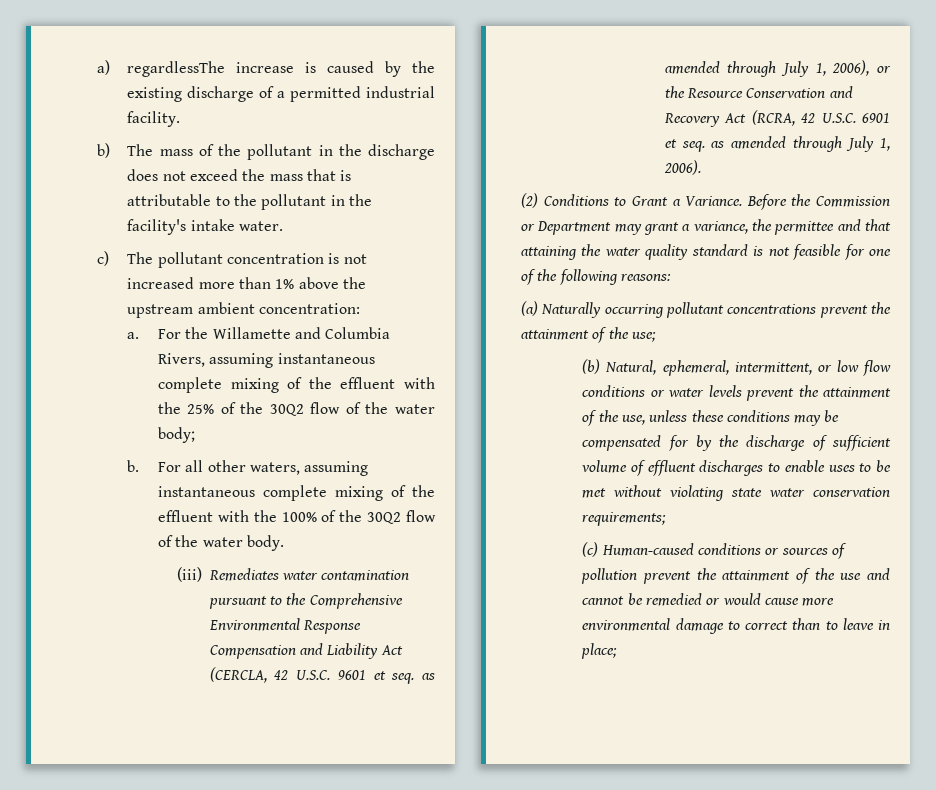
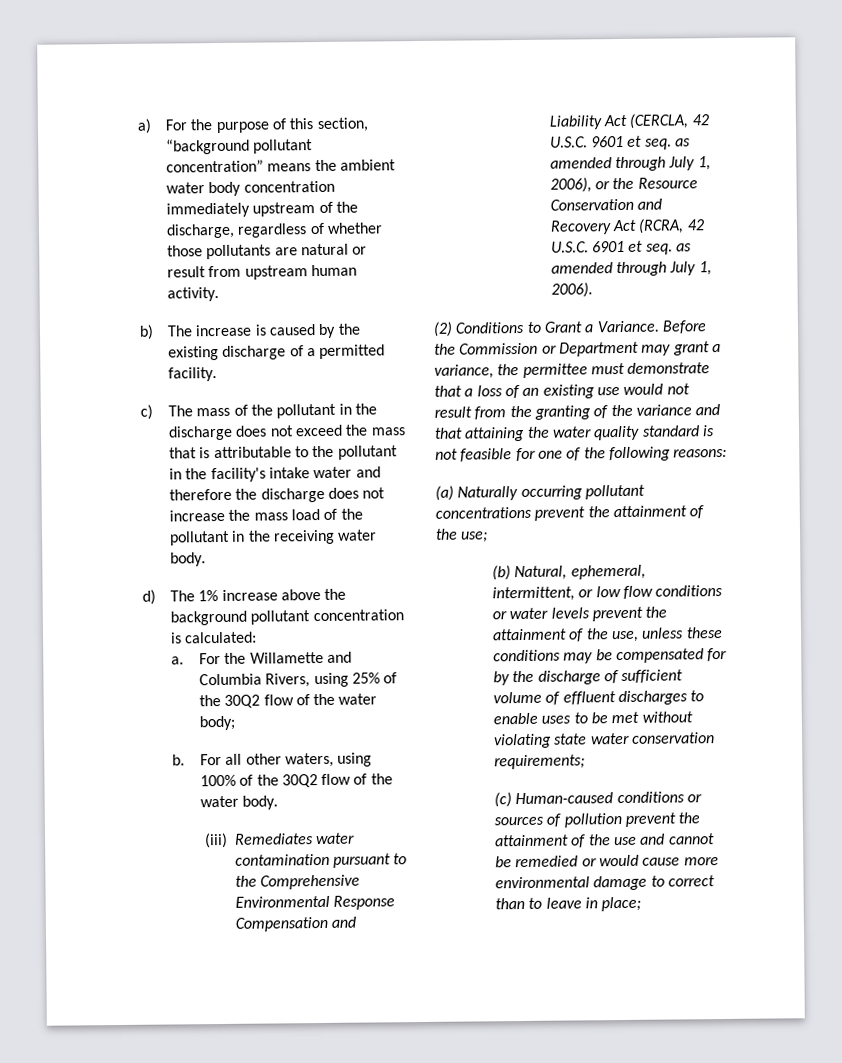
[127,61,226,77] regardlessThe -> [164,117,369,134] [165,138,314,155] [165,159,396,173] [165,180,335,197] [165,201,358,218] [165,222,383,239] [166,243,368,260] [166,264,357,280] [166,287,219,302] [138,324,193,340] For the purpose of this section, “background pollutant concentration” means the ambient water body concentration immediately upstream of the discharge, regardless of whether those pollutants are natural or result from upstream human activity. // b) The
[366,86,436,98] industrial -> (386, 352) none
[96,143,110,158] b) -> [139,404,153,420] c)
[238,221,283,231] [96,251,367,268] [127,277,366,289] [127,302,360,318] water. // c) The pollutant concentration is not increased more than 1% above the upstream ambient concentration: -> [313,466,381,479] [168,487,386,503] [168,508,363,522] [168,529,378,546] [169,552,206,567] [141,588,347,605] [169,609,404,626] [169,631,258,644] water and therefore the discharge does not increase the mass load of the pollutant in the receiving water body. // d) The 1% increase above the background pollutant concentration is calculated:
[209,353,375,368] [157,377,435,393] [157,402,181,414] assuming instantaneous complete mixing of the effluent with the -> [313,672,349,688] using
[304,461,369,476] [157,485,436,501] [157,510,277,522] assuming instantaneous complete mixing of the effluent with the -> [337,752,373,767] using
(835, 228) none -> [590,362,711,375] [434,383,690,399] [434,404,692,420] must demonstrate that a loss of an existing use would not result from the granting of the variance

